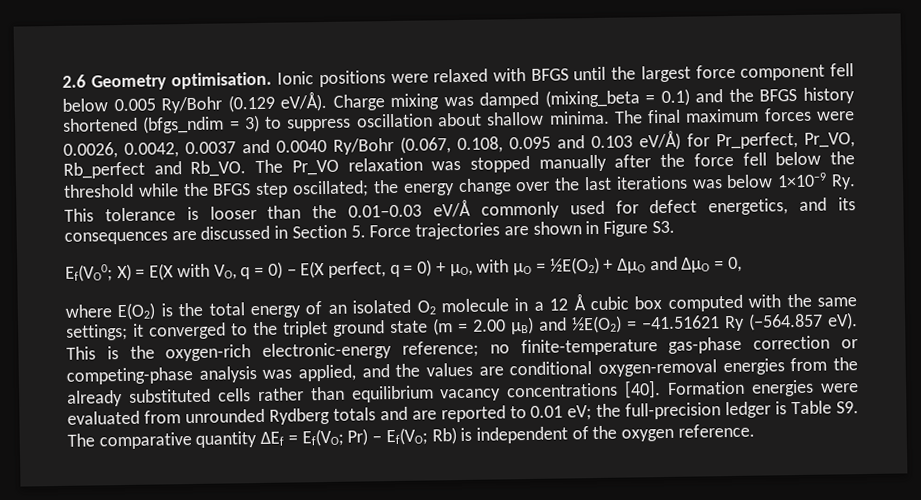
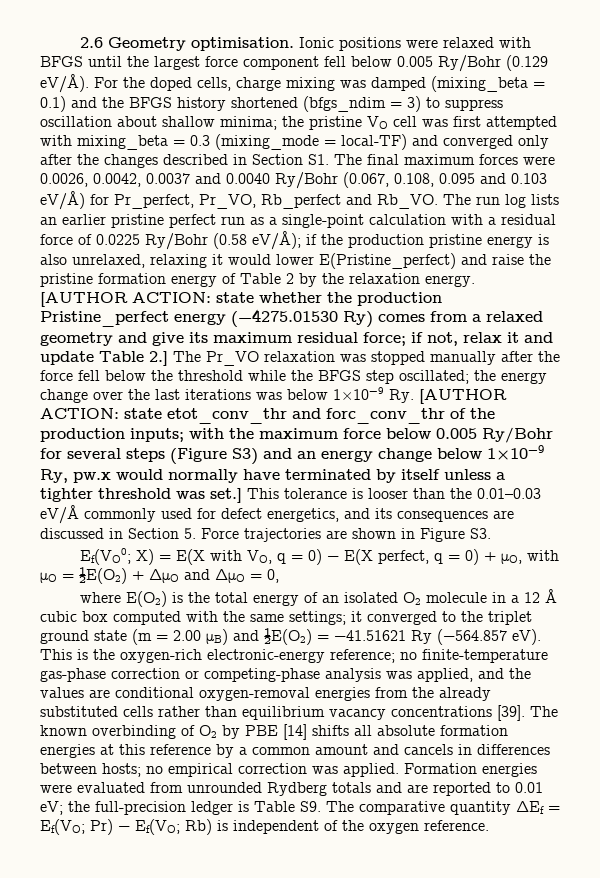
[332,94,385,111] Charge -> [94,77,281,91] For the doped cells, charge
[548,110,610,125] minima. -> [220,116,557,130] [40,134,549,150] [40,154,329,168] minima; the pristine VO cell was first attempted with mixing_beta = 0.3 (mixing_mode = local-TF) and converged only after the changes described in Section S1.
(284, 166) none -> [476,194,559,208] [40,214,556,228] [40,231,549,250] [40,253,551,269] [40,273,475,287] [40,292,442,307] [40,309,543,328] [40,332,553,346] [40,351,201,366] run log lists an earlier pristine perfect run as a single-point calculation with a residual force of 0.0225 Ry/Bohr (0.58 eV/Å); if the production pristine energy is also unrelaxed, relaxing it would lower E(Pristine_perfect) and raise the pristine formation energy of Table 2 by the relaxation energy. [AUTHOR ACTION: state whether the production Pristine_perfect energy (−4275.01530 Ry) comes from a relaxed geometry and give its maximum residual force; if not, relax it and update Table 2.] The
(856, 182) none -> [419,389,507,404] [40,408,495,424] [40,427,553,443] [40,445,544,465] [40,469,505,483] [40,488,242,503] [AUTHOR ACTION: state etot_conv_thr and forc_conv_thr of the production inputs; with the maximum force below 0.005 Ry/Bohr for several steps (Figure S3) and an energy change below 1×10−9 Ry, pw.x would normally have terminated by itself unless a tighter threshold was set.]
[624,380,662,399] [40]. -> [497,705,558,721] [40,724,508,740] [40,744,550,758] [40,763,399,777] [39]. The known overbinding of O2 by PBE [14] shifts all absolute formation energies at this reference by a common amount and cancels in differences between hosts; no empirical correction was applied.

